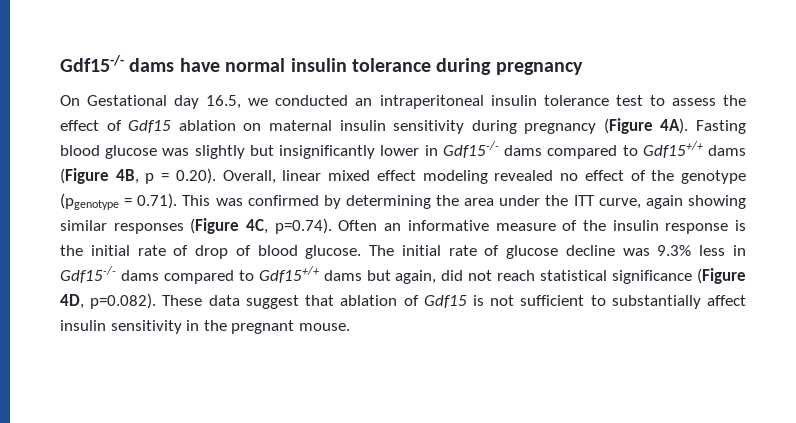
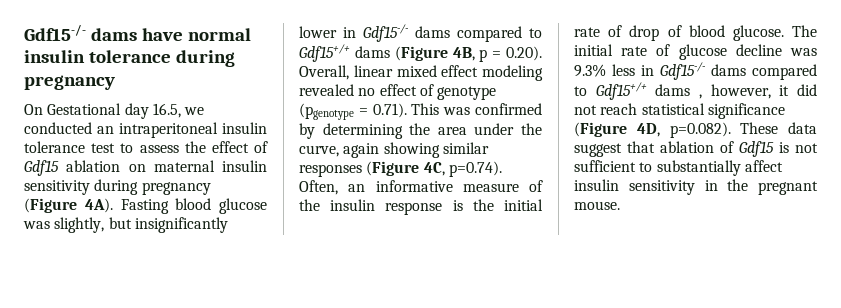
[194,145,245,159] slightly -> [54,217,105,233] slightly,
[651,170,675,181] the -> (434, 90) none
[573,195,595,206] ITT -> (542, 129) none
[338,220,378,231] Often -> [299,180,338,195] Often,
[366,270,437,284] but again, -> [699,84,790,99] , however, it

